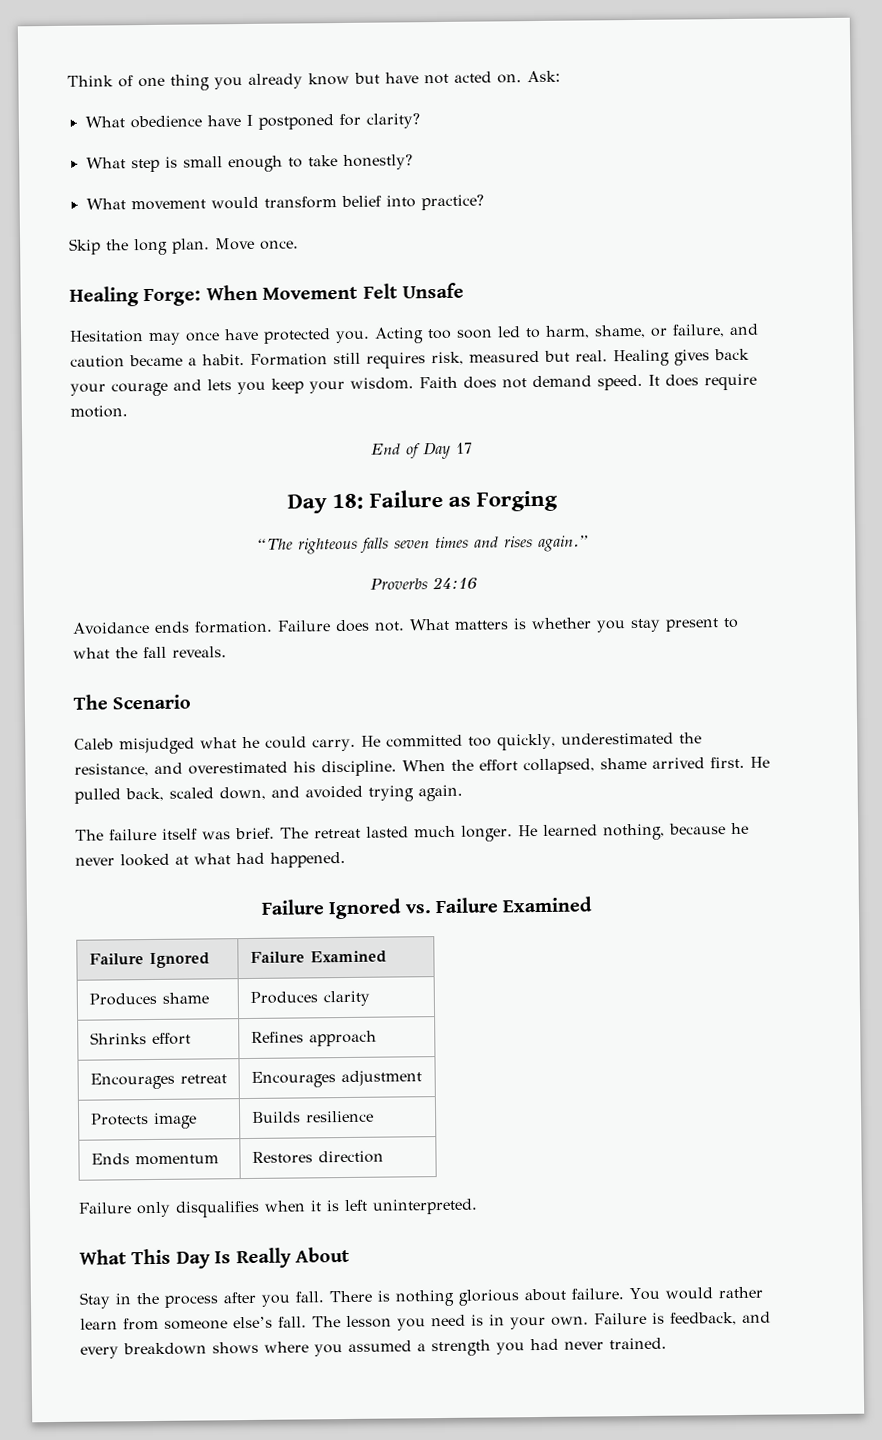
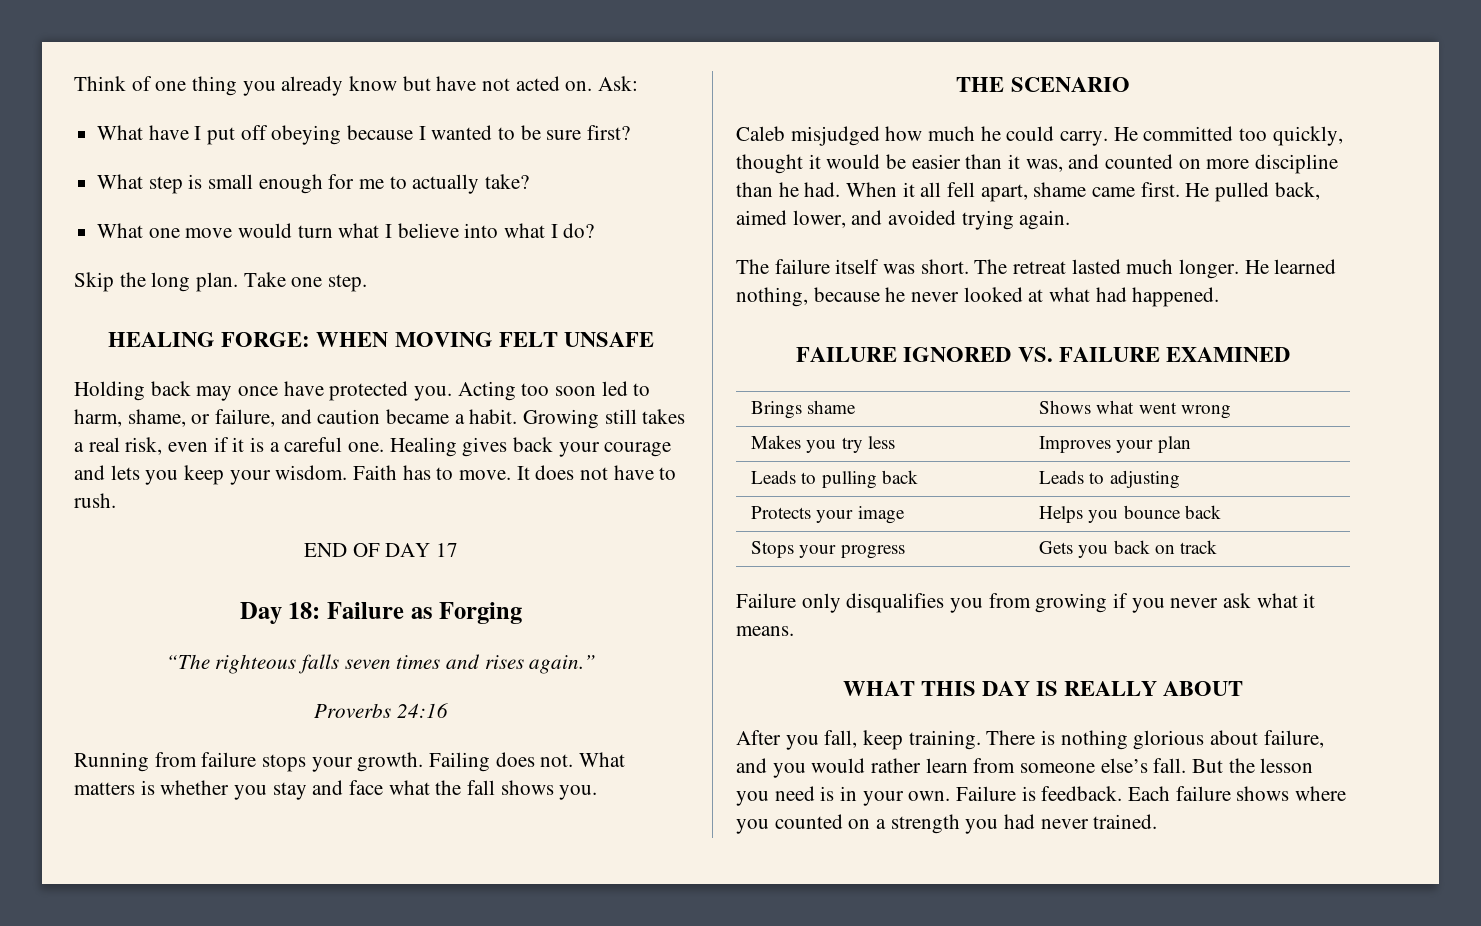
[129,115,202,129] obedience -> (144, 132) none
[257,113,420,130] postponed for clarity? -> [207,125,631,145] put off obeying because I wanted to be sure first?
[287,154,413,170] [85,194,484,211] [69,237,299,256] [69,282,464,307] [69,330,144,343] to take honestly? // What movement would transform belief into practice? // Skip the long plan. Move once. // Healing Forge: When Movement Felt Unsafe // Hesitation -> [328,174,530,194] [97,223,595,238] [74,272,368,292] [108,332,654,347] [74,381,191,401] for me to actually take? // What one move would turn what I believe into what I do? // Skip the long plan. Take one step. // HEALING FORGE: WHEN MOVING FELT UNSAFE // Holding back
[250,350,608,369] Formation still requires risk, measured but real. -> [523,409,686,429] [74,437,385,455] Growing still takes a real risk, even if it is a careful one.
[463,373,757,391] [70,405,128,418] [371,441,451,460] does not demand speed. It does require motion. // End of Day -> [402,465,677,480] [74,493,116,508] [303,543,431,557] has to move. It does not have to rush. // END OF DAY
[72,620,331,635] Avoidance ends formation. Failure -> [74,752,491,772] Running from failure stops your growth. Failing
[664,617,739,632] present to -> [312,780,384,795] and face
[172,646,227,658] [73,694,192,710] reveals. // The Scenario -> [500,780,598,800] [956,77,1130,92] shows you. // THE SCENARIO
[200,737,237,749] what -> [885,126,976,141] how much
[560,732,702,745] [74,757,705,777] underestimated the resistance, and overestimated his discipline. When the effort collapsed, shame arrived -> [736,154,1339,174] [736,182,1136,202] thought it would be easier than it was, and counted on more discipline than he had. When it all fell apart, shame came
[169,786,266,801] scaled down, -> [736,210,846,228] aimed lower,
[235,827,275,840] brief. -> [920,259,969,274] short.
[260,896,593,920] [88,952,210,969] [249,950,387,964] [88,992,209,1006] [249,990,370,1007] [89,1032,191,1046] [250,1030,377,1047] [89,1072,227,1090] [250,1070,422,1088] Failure Ignored vs. Failure Examined // Failure Ignored | Failure Examined // Produces shame | Produces clarity // Shrinks effort | Refines approach // Encourages retreat | Encourages adjustment -> [796,347,1290,362] [751,400,857,419] [1039,400,1231,419] [751,435,895,453] [1039,436,1191,453] [751,470,918,489] [1039,470,1180,489] FAILURE IGNORED VS. FAILURE EXAMINED // Brings shame | Shows what went wrong // Makes you try less | Improves your plan // Leads to pulling back | Leads to adjusting
(149, 1119) none -> [816,510,854,523] your
[251,1110,374,1123] [90,1153,219,1166] [251,1150,384,1164] [78,1198,478,1218] [79,1246,350,1269] [79,1291,324,1309] Builds resilience // Ends momentum | Restores direction // Failure only disqualifies when it is left uninterpreted. // What This Day Is Really About // Stay in the process after you fall. -> [1039,505,1221,523] [751,541,905,559] [1039,540,1217,558] [736,593,1316,613] [736,626,794,636] [842,681,1244,696] [736,730,981,750] Helps you bounce back // Stops your progress | Gets you back on track // Failure only disqualifies you from growing if you never ask what it means. // WHAT THIS DAY IS REALLY ABOUT // After you fall, keep training.
[571,1287,660,1301] failure. You -> [1263,730,1324,748] [736,758,806,778] failure, and you
[312,1316,341,1328] The -> [1192,758,1255,773] But the
[670,1311,771,1326] [80,1342,207,1359] feedback, and every breakdown -> [1041,786,1231,801] feedback. Each failure
[348,1340,412,1352] assumed -> [774,814,871,829] counted on

